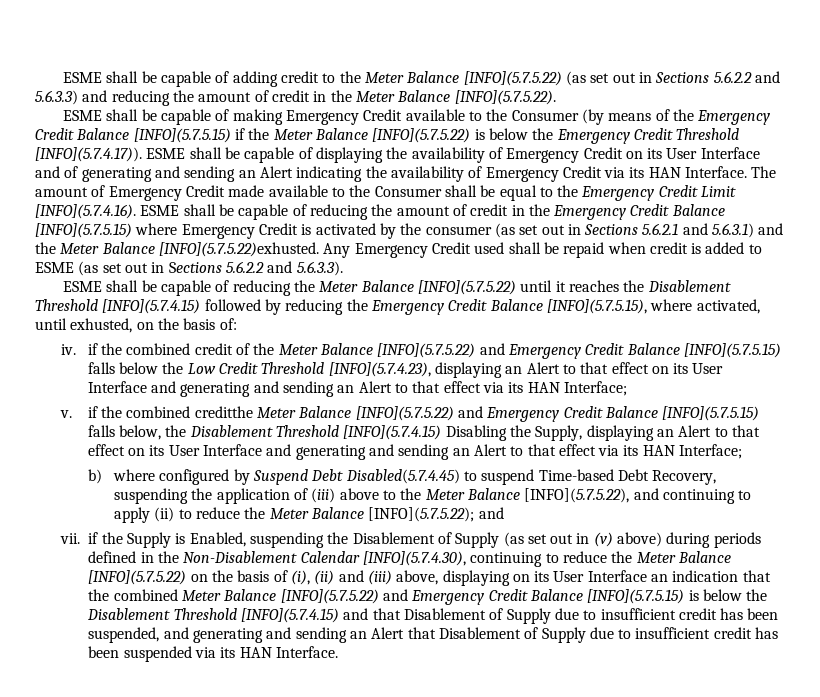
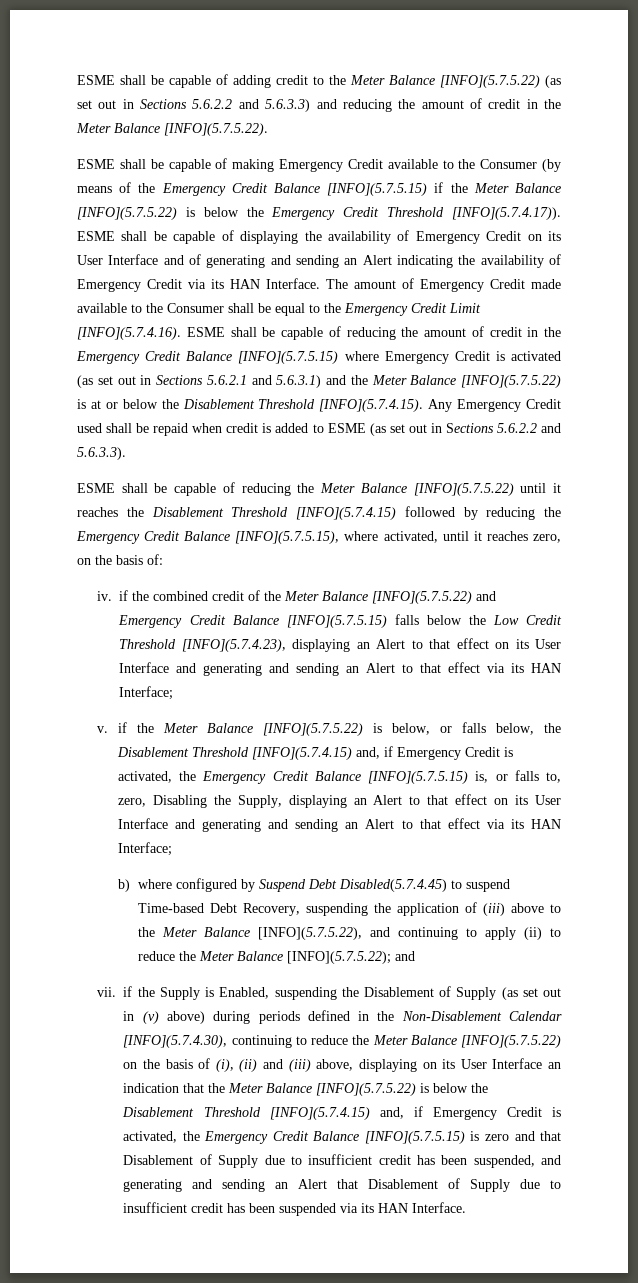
[379,223,492,239] by the consumer -> (561, 356) none
[158,242,319,257] [INFO](5.7.5.22)exhusted. -> [461,375,561,388] [77,399,424,412] [INFO](5.7.5.22) is at or below the Disablement Threshold [INFO](5.7.4.15).
[70,318,133,333] exhusted, -> [473,531,561,543] it reaches zero,
[126,406,760,422] combined creditthe Meter Balance [INFO](5.7.5.22) and Emergency Credit Balance [INFO](5.7.5.15) -> [162,723,452,736] Meter Balance [INFO](5.7.5.22) is below, or
(442, 432) none -> [355,746,513,760] [117,770,561,784] [117,798,146,807] and, if Emergency Credit is activated, the Emergency Credit Balance [INFO](5.7.5.15) is, or falls to, zero,
[113,589,685,605] combined Meter Balance [INFO](5.7.5.22) and Emergency Credit Balance [INFO](5.7.5.15) -> [228,1083,417,1096] Meter Balance [INFO](5.7.5.22)
(339, 615) none -> [379,1106,561,1120] [123,1131,509,1144] and, if Emergency Credit is activated, the Emergency Credit Balance [INFO](5.7.5.15) is zero

